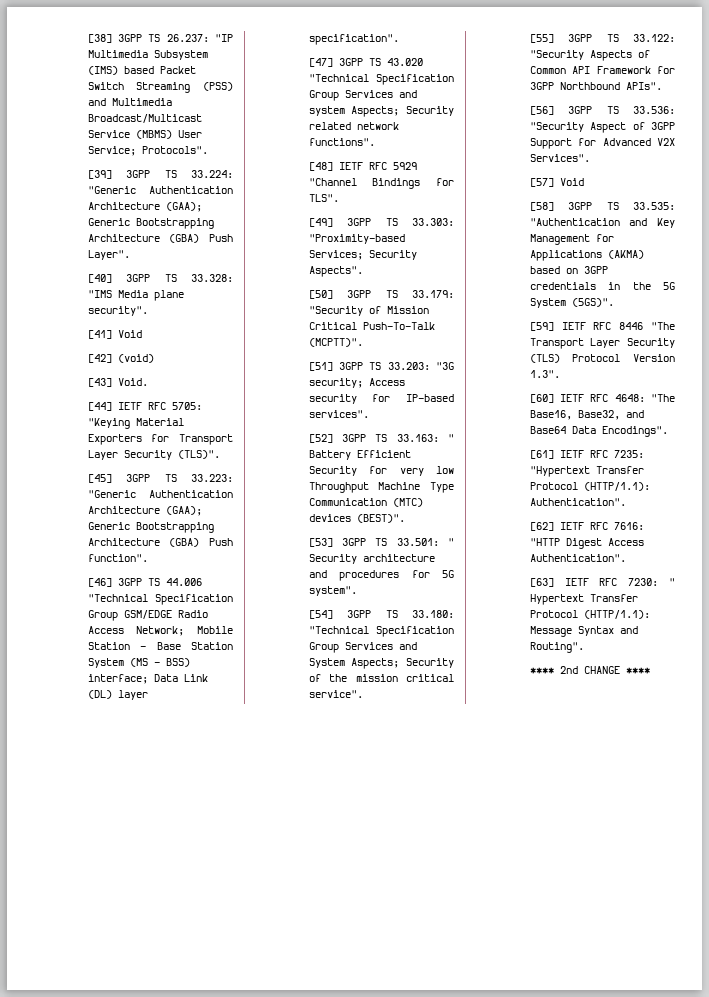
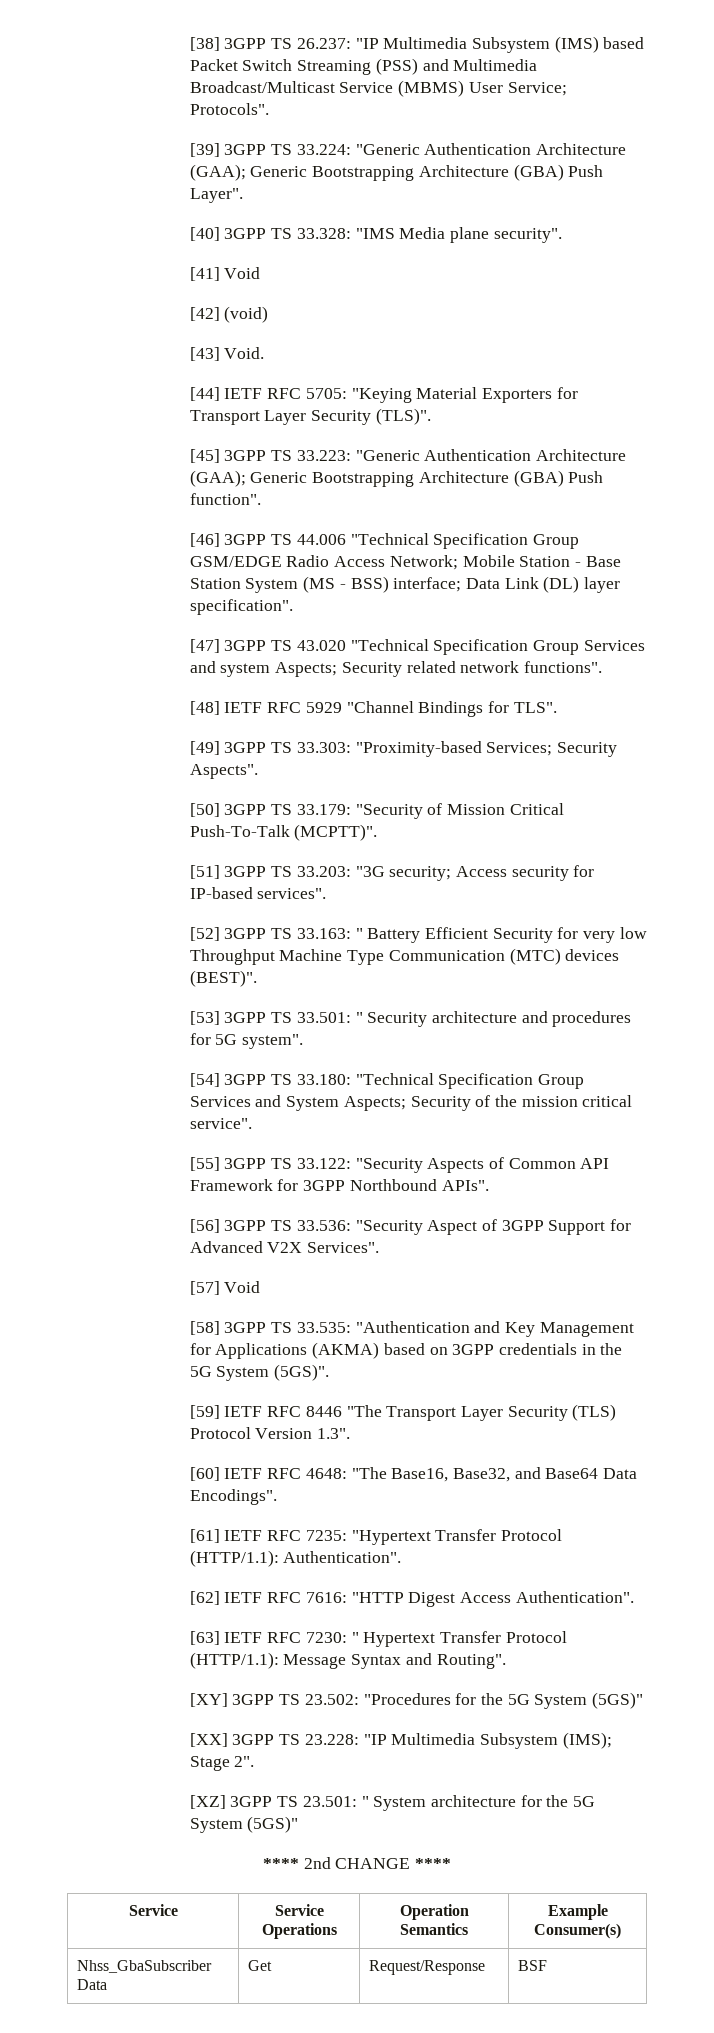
[529,666,650,674] **** 2nd CHANGE **** -> [189,1692,644,1709] [189,1732,612,1749] [189,1756,255,1771] [189,1795,596,1811] [189,1816,299,1833] [262,1857,452,1869] [128,1904,178,1916] [274,1904,324,1916] [261,1923,337,1939] [399,1904,469,1920] [400,1923,468,1935] [547,1904,608,1920] [534,1923,621,1939] [77,1960,213,1973] [77,1979,108,1990] [248,1960,273,1971] [369,1960,486,1975] [518,1960,548,1971] [XY] 3GPP TS 23.502: "Procedures for the 5G System (5GS)" // [XX] 3GPP TS 23.228: "IP Multimedia Subsystem (IMS); Stage 2". // [XZ] 3GPP TS 23.501: " System architecture for the 5G System (5GS)" // **** 2nd CHANGE **** // Service | Service Operations | Operation Semantics | Example Consumer(s) // Nhss_GbaSubscriber Data | Get | Request/Response | BSF

